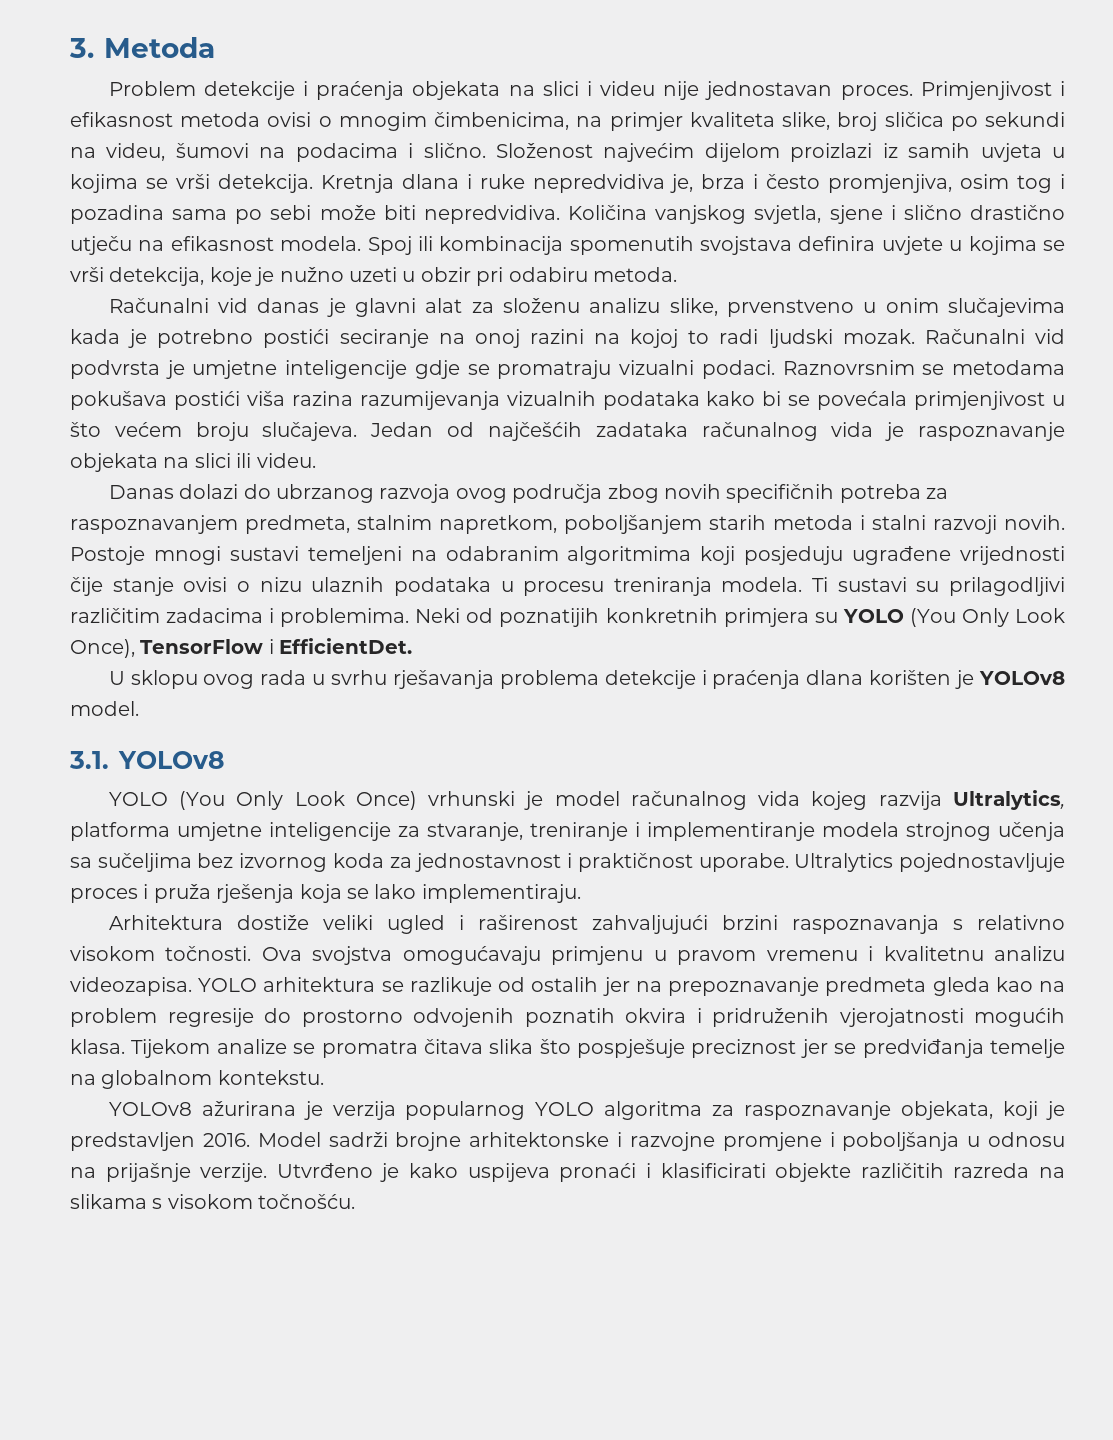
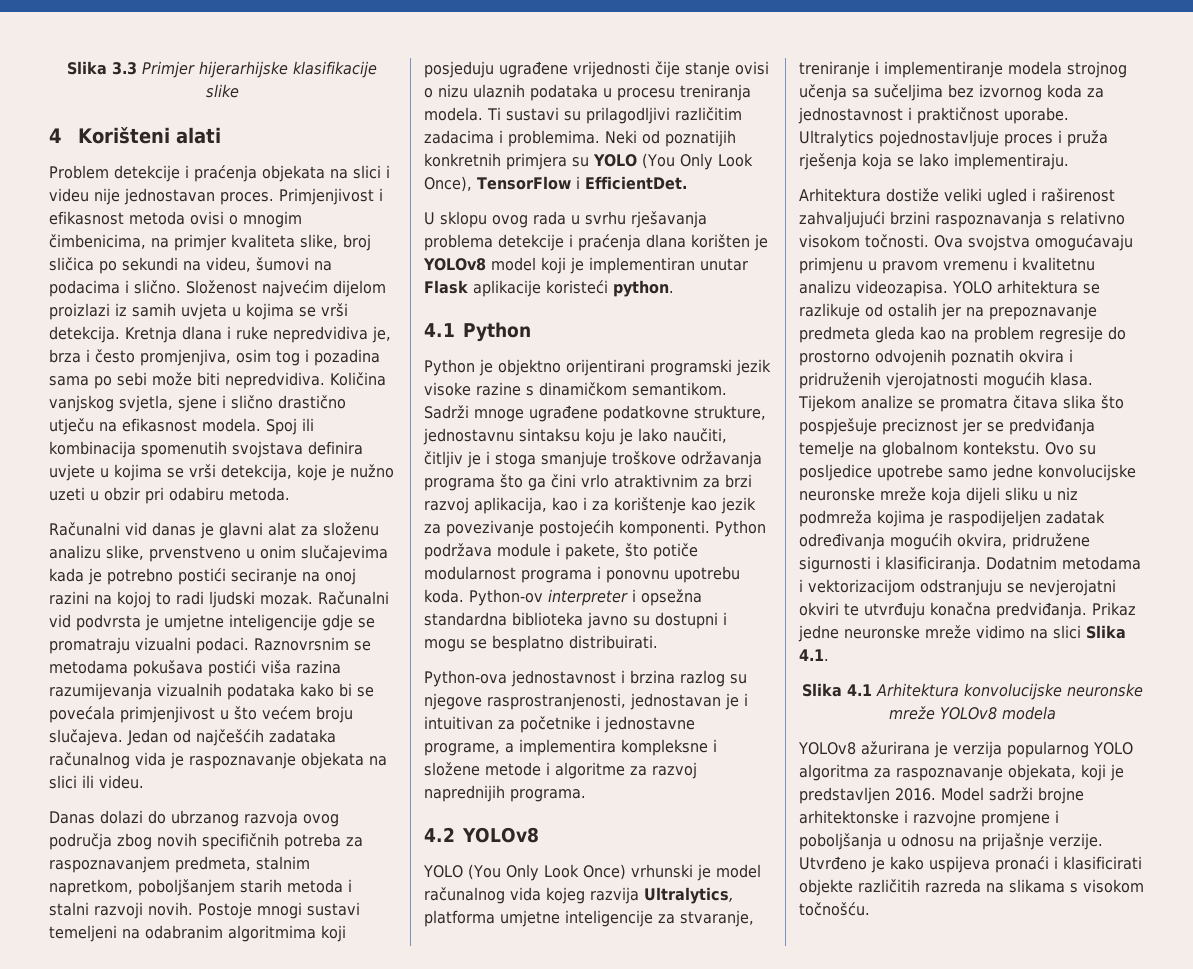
[69,37,215,58] 3. Metoda -> [67,61,377,78] [205,84,239,98] [49,127,222,144] Slika 3.3 Primjer hijerarhijske klasifikacije slike // 4 Korišteni alati
[70,701,139,716] [69,751,109,769] model. // 3.1. -> [491,257,748,274] [424,280,674,297] [424,322,531,342] [424,359,771,376] [424,382,727,396] [424,405,766,422] [423,428,727,445] [424,451,762,468] [424,474,752,491] [424,497,756,514] [424,520,766,537] [424,543,698,560] [424,566,740,583] [424,589,702,606] [424,612,727,629] [424,635,658,652] [424,670,747,687] [424,693,748,710] [424,716,695,733] [424,739,717,756] [424,762,697,779] [424,785,586,802] [424,827,455,842] model koji je implementiran unutar Flask aplikacije koristeći python. // 4.1 Python // Python je objektno orijentirani programski jezik visoke razine s dinamičkom semantikom. Sadrži mnoge ugrađene podatkovne strukture, jednostavnu sintaksu koju je lako naučiti, čitljiv je i stoga smanjuje troškove održavanja programa što ga čini vrlo atraktivnim za brzi razvoj aplikacija, kao i za korištenje kao jezik za povezivanje postojećih komponenti. Python podržava module i pakete, što potiče modularnost programa i ponovnu upotrebu koda. Python-ov interpreter i opsežna standardna biblioteka javno su dostupni i mogu se besplatno distribuirati. // Python-ova jednostavnost i brzina razlog su njegove rasprostranjenosti, jednostavan je i intuitivan za početnike i jednostavne programe, a implementira kompleksne i složene metode i algoritme za razvoj naprednijih programa. // 4.2
(324, 1077) none -> [1045,442,1096,455] [799,464,1136,481] [799,487,1078,504] [799,510,1105,527] [799,533,1090,550] [799,556,1141,573] [799,579,1116,596] [799,602,1136,619] [798,625,1126,642] [799,649,829,661] [801,683,1143,700] [888,706,1056,720] Ovo su posljedice upotrebe samo jedne konvolucijske neuronske mreže koja dijeli sliku u niz podmreža kojima je raspodijeljen zadatak određivanja mogućih okvira, pridružene sigurnosti i klasificiranja. Dodatnim metodama i vektorizacijom odstranjuju se nevjerojatni okviri te utvrđuju konačna predviđanja. Prikaz jedne neuronske mreže vidimo na slici Slika 4.1. // Slika 4.1 Arhitektura konvolucijske neuronske mreže YOLOv8 modela

